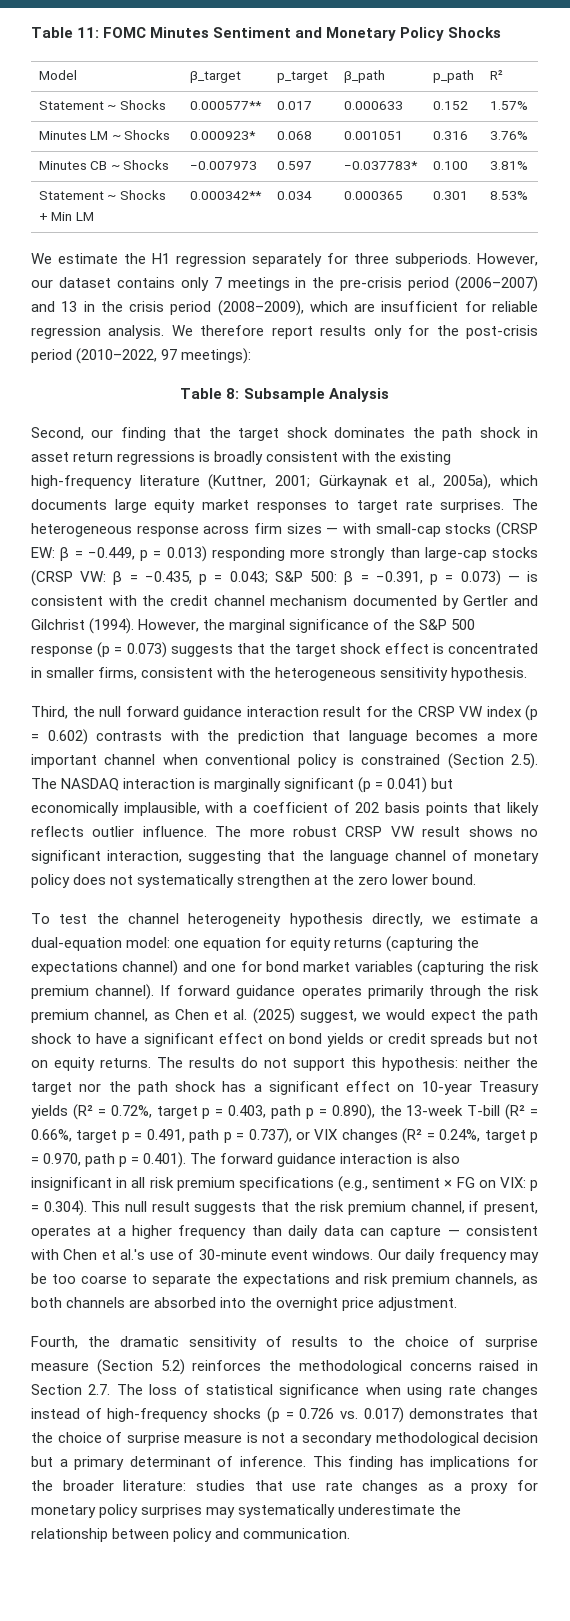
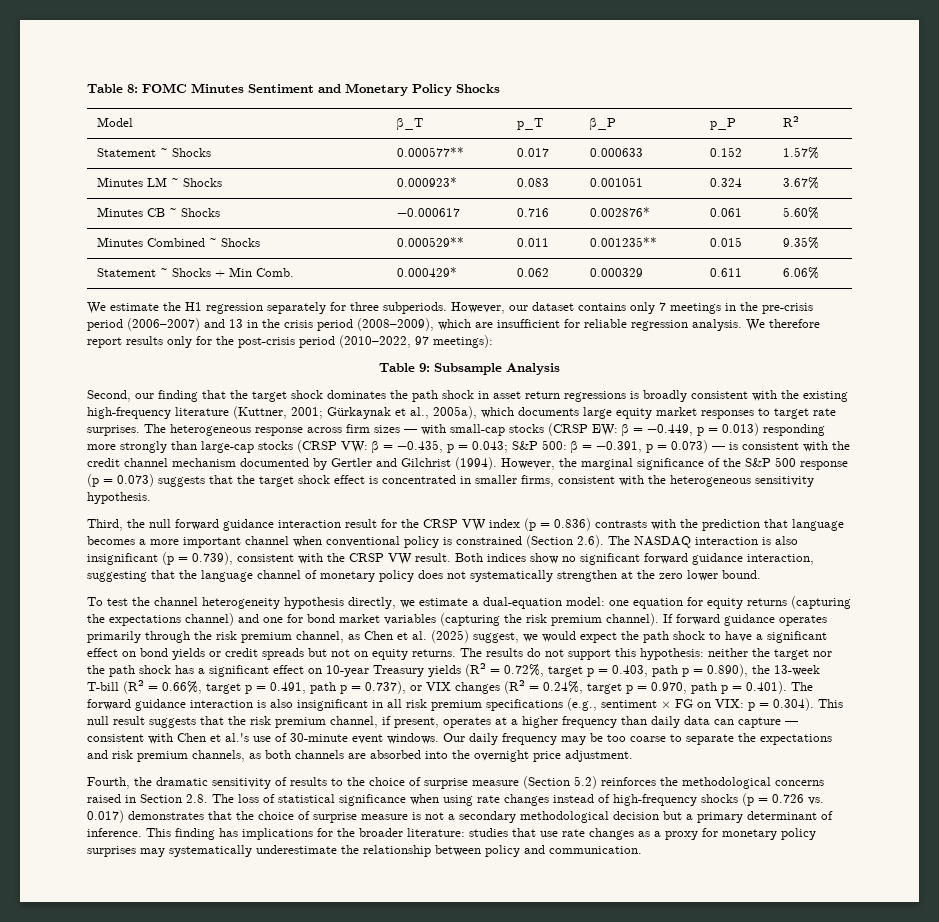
[31,27,100,38] Table 11: -> [87,84,138,93] Table 8:
[189,71,241,83] [276,71,328,83] [343,70,385,83] [432,70,474,83] β_target | p_target | β_path | p_path -> [397,118,424,131] [517,118,544,130] [590,118,617,131] [710,118,737,130] β_T | p_T | β_P | p_P
[276,131,312,140] 0.068 -> [517,178,550,187] 0.083
[432,131,468,140] [489,131,528,140] 0.316 | 3.76% -> [710,178,743,187] [783,177,820,189] 0.324 | 3.67%
[189,161,257,170] [276,161,312,170] [343,161,418,170] [432,161,468,170] [489,161,528,170] −0.007973 | 0.597 | −0.037783* | 0.100 | 3.81% -> [397,208,461,217] [517,208,550,217] [590,207,651,217] [710,208,743,217] [783,207,820,219] [97,237,261,247] [397,237,465,247] [517,238,550,247] [590,237,658,247] [710,237,743,247] [783,237,820,249] −0.000617 | 0.716 | 0.002876* | 0.061 | 5.60% // Minutes Combined ~ Shocks | 0.000529** | 0.011 | 0.001235** | 0.015 | 9.35%
[75,212,94,221] [189,191,262,200] [276,191,312,200] [343,191,403,200] [432,191,468,200] [489,191,528,200] LM | 0.000342** | 0.034 | 0.000365 | 0.301 | 8.53% -> [256,268,295,277] [397,267,458,277] [517,268,550,277] [590,268,644,277] [710,268,743,277] [783,267,820,279] Comb. | 0.000429* | 0.062 | 0.000329 | 0.611 | 6.06%
[226,388,240,399] 8: -> [419,363,430,372] 9:
[47,729,88,745] 0.602) -> [554,518,591,531] 0.836)
[511,753,538,769] 2.5). -> [577,535,604,548] 2.6).
[214,777,454,793] [31,802,539,816] [31,826,538,837] [31,850,101,864] marginally significant (p = 0.041) but economically implausible, with a coefficient of 202 basis points that likely reflects outlier influence. The more robust CRSP VW result shows no significant -> [775,536,798,545] [87,552,743,565] also insignificant (p = 0.739), consistent with the CRSP VW result. Both indices show no significant forward guidance
[88,1384,111,1395] 2.7. -> [186,794,208,803] 2.8.

